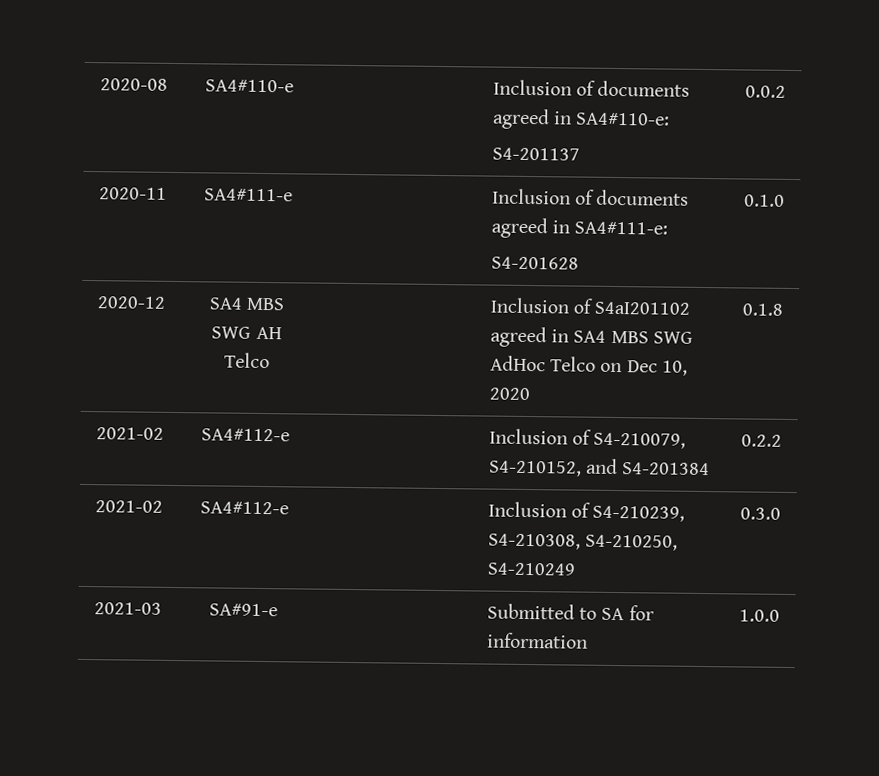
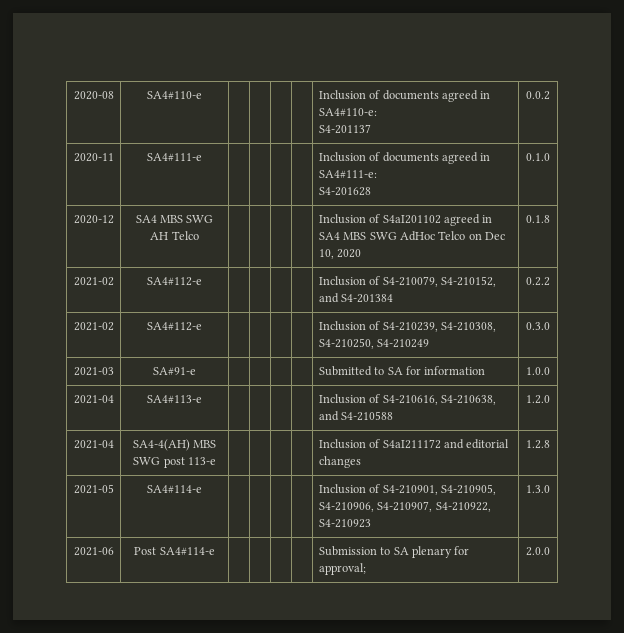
(780, 615) none -> [73,395,114,404] [147,395,202,403] [318,394,497,405] [318,411,394,421] [526,395,550,404] [73,440,114,449] [132,439,217,451] [133,457,216,468] [318,439,510,449] [318,456,361,468] [526,440,550,449] [73,484,114,494] [147,485,202,493] [318,484,497,495] [318,501,491,512] [318,519,371,528] [526,485,550,493] [73,547,114,556] [134,547,215,555] [318,546,470,558] [318,563,366,575] [526,547,550,556] // 2021-04 | SA4#113-e | | | | | Inclusion of S4-210616, S4-210638, and S4-210588 | 1.2.0 // 2021-04 | SA4-4(AH) MBS SWG post 113-e | | | | | Inclusion of S4aI211172 and editorial changes | 1.2.8 // 2021-05 | SA4#114-e | | | | | Inclusion of S4-210901, S4-210905, S4-210906, S4-210907, S4-210922, S4-210923 | 1.3.0 // 2021-06 | Post SA4#114-e | | | | | Submission to SA plenary for approval; | 2.0.0

